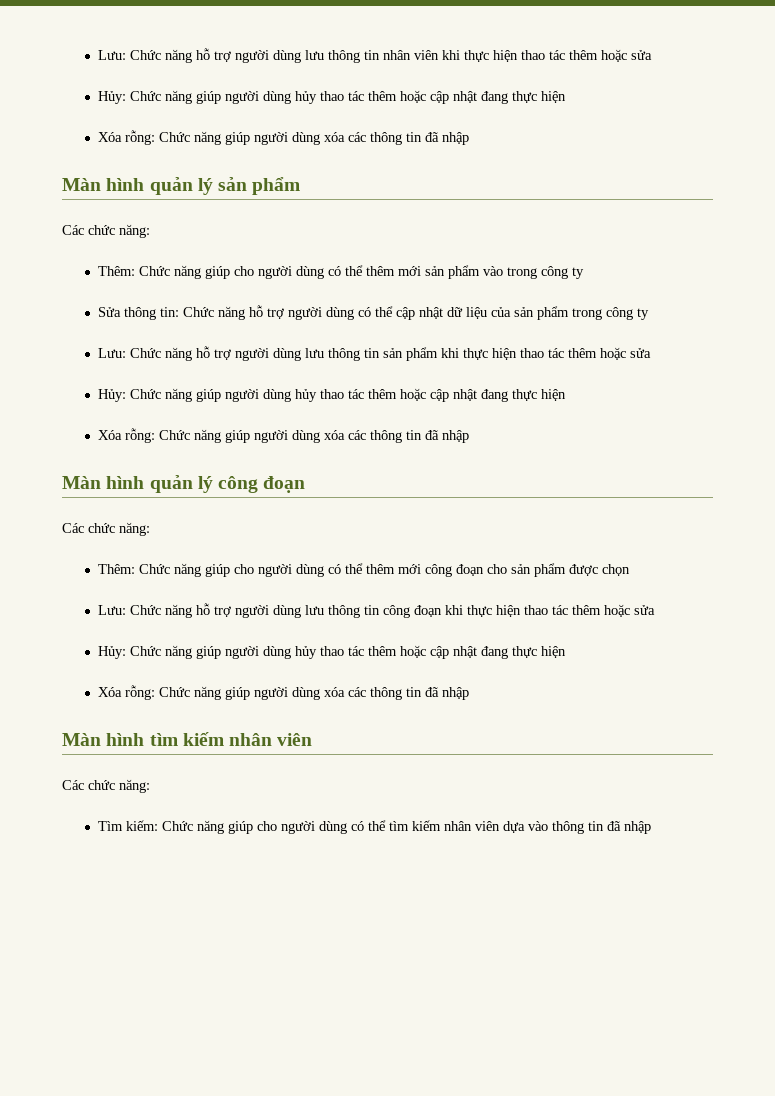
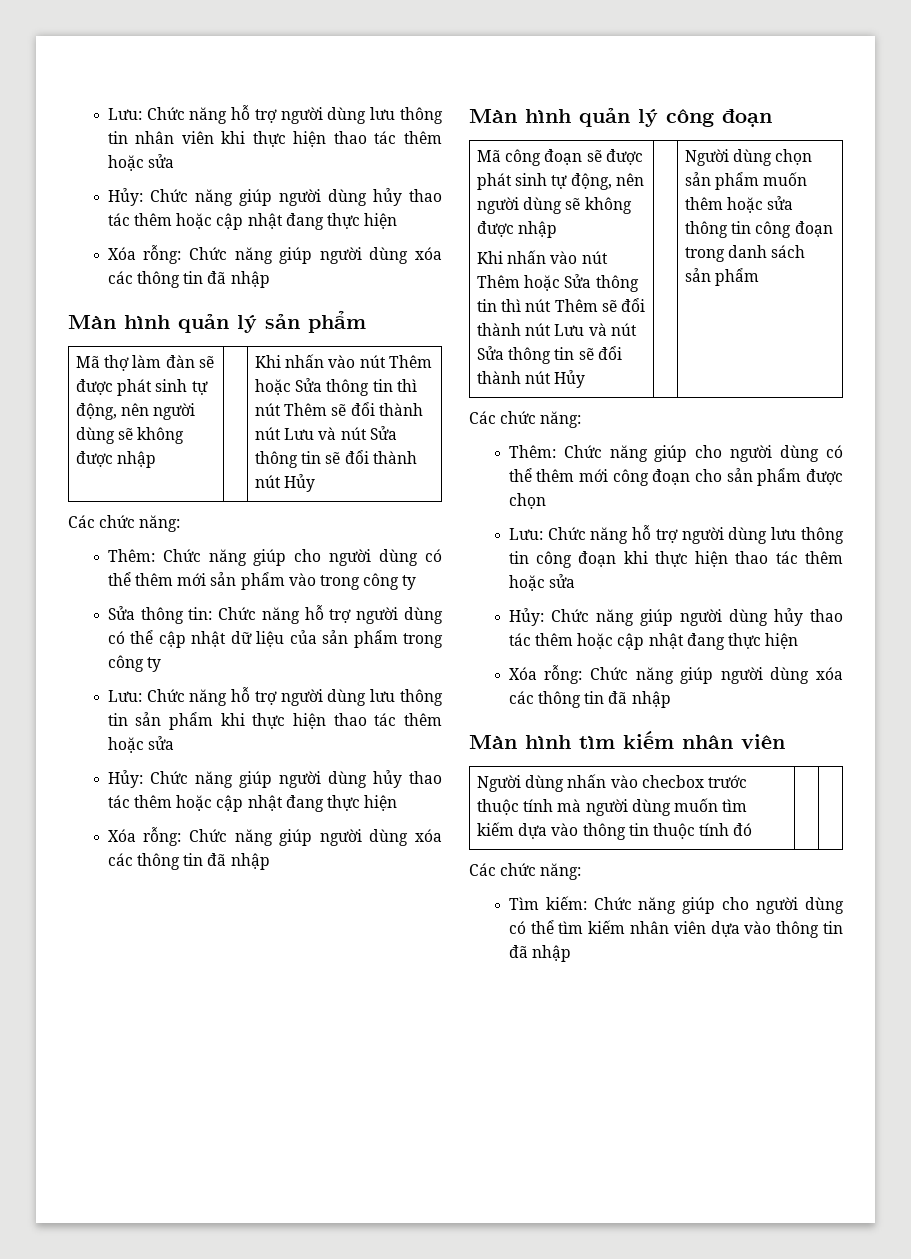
(301, 186) none -> [76,355,214,371] [76,379,208,396] [76,403,196,420] [76,427,185,444] [76,451,157,468] [255,354,432,368] [255,378,417,396] [255,402,423,416] [255,426,397,440] [255,450,417,468] [255,474,316,492] // Mã thợ làm đàn sẽ được phát sinh tự động, nên người dùng sẽ không được nhập | | Khi nhấn vào nút Thêm hoặc Sửa thông tin thì nút Thêm sẽ đổi thành nút Lưu và nút Sửa thông tin sẽ đổi thành nút Hủy
(306, 484) none -> [477,149,643,166] [477,173,644,190] [477,197,632,214] [477,221,558,238] [477,250,608,264] [477,274,639,292] [477,298,646,312] [477,323,637,336] [477,346,622,364] [477,370,586,388] [685,149,813,166] [685,172,808,190] [685,196,794,213] [685,221,833,238] [685,245,806,262] [685,268,760,286] // Mã công đoạn sẽ được phát sinh tự động, nên người dùng sẽ không được nhập // Khi nhấn vào nút Thêm hoặc Sửa thông tin thì nút Thêm sẽ đổi thành nút Lưu và nút Sửa thông tin sẽ đổi thành nút Hủy | | Người dùng chọn sản phẩm muốn thêm hoặc sửa thông tin công đoạn trong danh sách sản phẩm
(313, 739) none -> [477,774,748,792] [477,798,748,816] [477,822,753,840] // Người dùng nhấn vào checbox trước thuộc tính mà người dùng muốn tìm kiếm dựa vào thông tin thuộc tính đó | |

